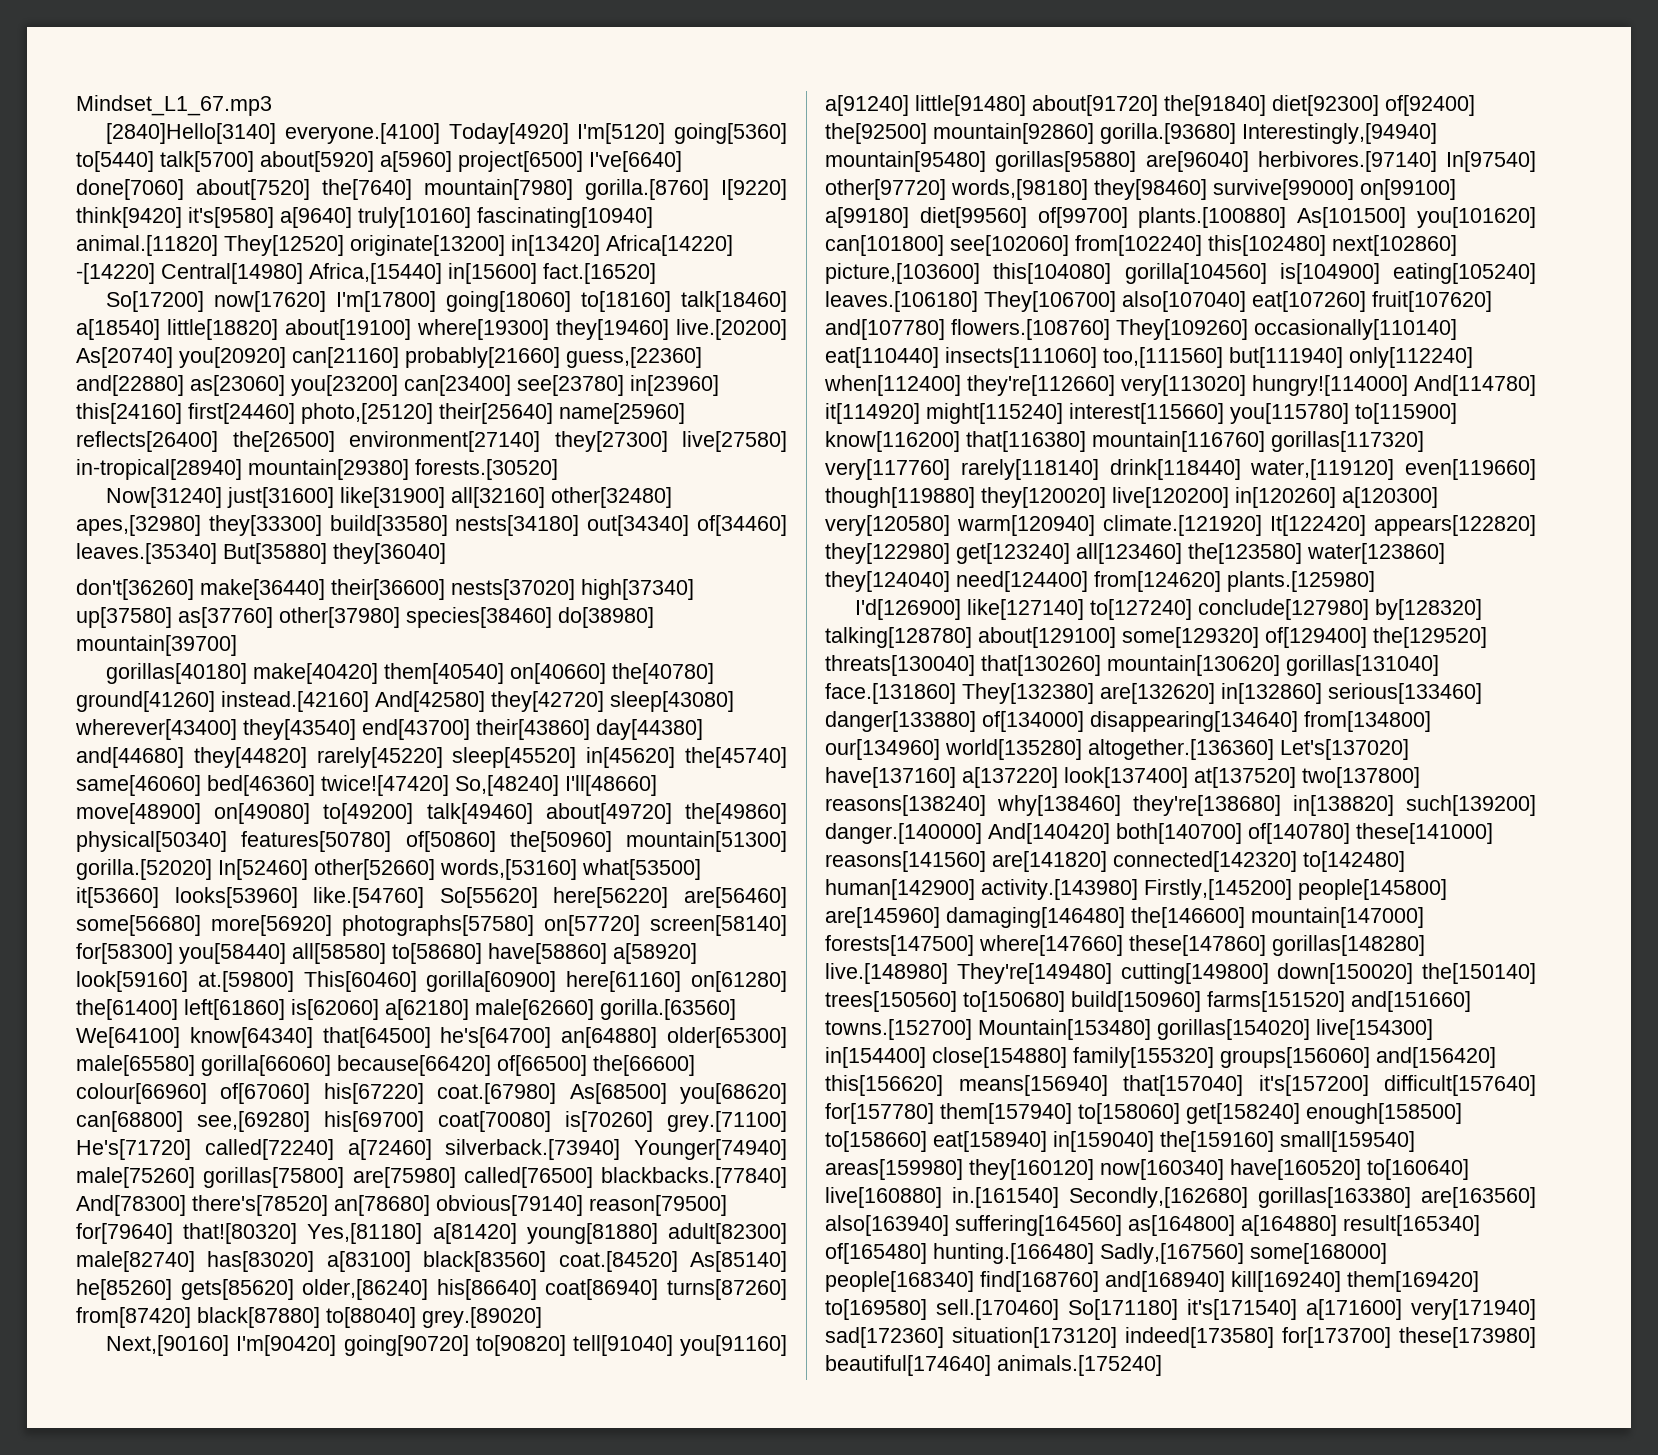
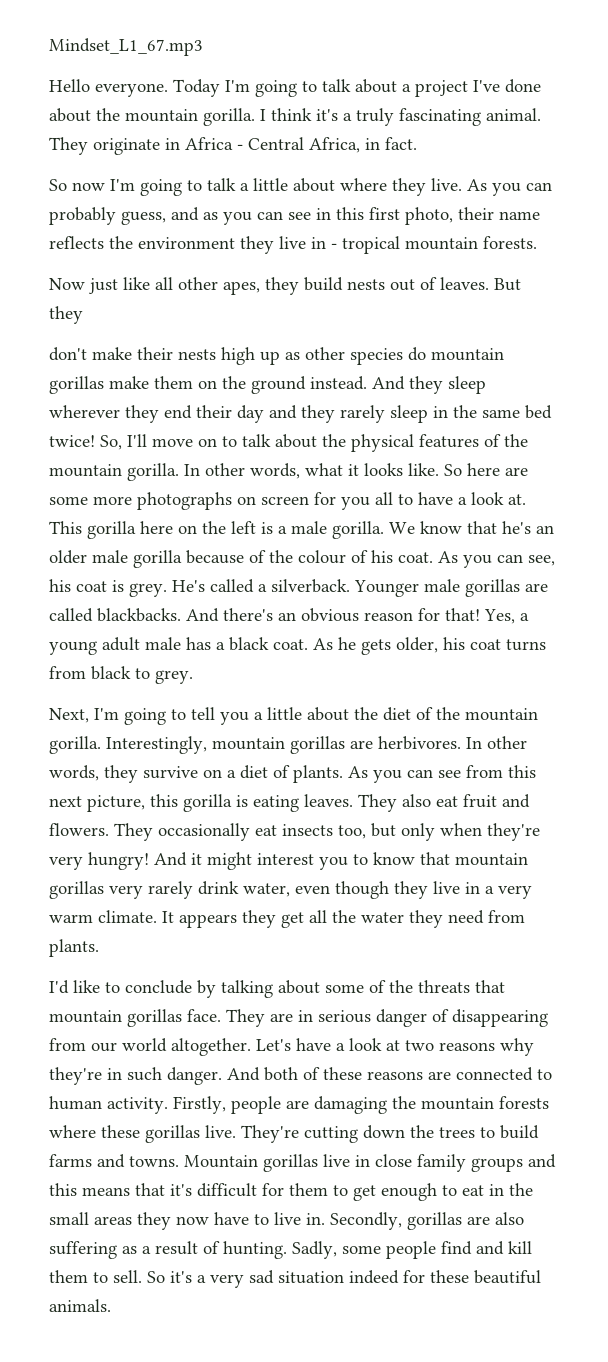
[106,123,787,144] [76,151,682,172] [76,179,787,200] [76,207,653,228] [76,235,733,256] [76,263,656,284] [106,291,787,312] [76,319,787,340] [76,347,702,368] [76,375,719,396] [76,403,685,424] [76,431,787,452] [76,459,558,480] [106,487,673,508] [76,515,787,536] [76,543,446,564] [76,579,694,600] [76,607,654,628] [76,635,237,656] [106,663,715,684] [76,691,734,712] [75,719,703,740] [76,747,787,768] [76,775,657,796] [76,803,787,824] [76,831,787,852] [76,859,701,880] [76,887,788,908] [76,915,787,936] [76,943,697,964] [76,971,787,992] [76,999,736,1020] [76,1027,787,1048] [76,1055,695,1076] [76,1083,787,1104] [76,1111,787,1132] [76,1139,787,1160] [76,1167,787,1188] [76,1195,727,1216] [76,1223,787,1244] [76,1251,787,1272] [76,1279,788,1300] [76,1307,542,1328] [106,1335,788,1356] [825,95,1475,116] [825,123,1437,144] [825,151,1536,172] [825,179,1456,200] [825,207,1536,228] [825,235,1457,256] [825,263,1536,284] [825,291,1492,312] [825,319,1457,340] [825,347,1473,368] [824,375,1536,396] [825,403,1457,424] [825,431,1424,452] [825,459,1536,480] [825,487,1438,508] [825,515,1536,536] [825,543,1445,564] [825,571,1375,592] [855,599,1483,620] [825,627,1487,648] [825,655,1439,676] [825,683,1482,704] [825,711,1431,732] [825,739,1409,760] [825,767,1420,788] [825,795,1536,816] [825,823,1493,844] [825,851,1405,872] [825,879,1447,900] [825,907,1424,928] [825,935,1425,956] [825,963,1536,984] [825,991,1471,1012] [825,1019,1433,1040] [825,1047,1496,1068] [825,1075,1536,1096] [825,1103,1462,1124] [825,1131,1415,1152] [825,1159,1469,1180] [825,1187,1536,1208] [825,1215,1480,1236] [825,1243,1387,1264] [825,1271,1479,1292] [825,1299,1536,1320] [825,1327,1536,1348] [825,1355,1162,1376] [2840]Hello[3140] everyone.[4100] Today[4920] I'm[5120] going[5360] to[5440] talk[5700] about[5920] a[5960] project[6500] I've[6640] done[7060] about[7520] the[7640] mountain[7980] gorilla.[8760] I[9220] think[9420] it's[9580] a[9640] truly[10160] fascinating[10940] animal.[11820] They[12520] originate[13200] in[13420] Africa[14220] -[14220] Central[14980] Africa,[15440] in[15600] fact.[16520] // So[17200] now[17620] I'm[17800] going[18060] to[18160] talk[18460] a[18540] little[18820] about[19100] where[19300] they[19460] live.[20200] As[20740] you[20920] can[21160] probably[21660] guess,[22360] and[22880] as[23060] you[23200] can[23400] see[23780] in[23960] this[24160] first[24460] photo,[25120] their[25640] name[25960] reflects[26400] the[26500] environment[27140] they[27300] live[27580] in-tropical[28940] mountain[29380] forests.[30520] // Now[31240] just[31600] like[31900] all[32160] other[32480] apes,[32980] they[33300] build[33580] nests[34180] out[34340] of[34460] leaves.[35340] But[35880] they[36040] // don't[36260] make[36440] their[36600] nests[37020] high[37340] up[37580] as[37760] other[37980] species[38460] do[38980] mountain[39700] // gorillas[40180] make[40420] them[40540] on[40660] the[40780] ground[41260] instead.[42160] And[42580] they[42720] sleep[43080] wherever[43400] they[43540] end[43700] their[43860] day[44380] and[44680] they[44820] rarely[45220] sleep[45520] in[45620] the[45740] same[46060] bed[46360] twice![47420] So,[48240] I'll[48660] move[48900] on[49080] to[49200] talk[49460] about[49720] the[49860] physical[50340] features[50780] of[50860] the[50960] mountain[51300] gorilla.[52020] In[52460] other[52660] words,[53160] what[53500] it[53660] looks[53960] like.[54760] So[55620] here[56220] are[56460] some[56680] more[56920] photographs[57580] on[57720] screen[58140] for[58300] you[58440] all[58580] to[58680] have[58860] a[58920] look[59160] at.[59800] This[60460] gorilla[60900] here[61160] on[61280] the[61400] left[61860] is[62060] a[62180] male[62660] gorilla.[63560] We[64100] know[64340] that[64500] he's[64700] an[64880] older[65300] male[65580] gorilla[66060] because[66420] of[66500] the[66600] colour[66960] of[67060] his[67220] coat.[67980] As[68500] you[68620] can[68800] see,[69280] his[69700] coat[70080] is[70260] grey.[71100] He's[71720] called[72240] a[72460] silverback.[73940] Younger[74940] male[75260] gorillas[75800] are[75980] called[76500] blackbacks.[77840] And[78300] there's[78520] an[78680] obvious[79140] reason[79500] for[79640] that![80320] Yes,[81180] a[81420] young[81880] adult[82300] male[82740] has[83020] a[83100] black[83560] coat.[84520] As[85140] he[85260] gets[85620] older,[86240] his[86640] coat[86940] turns[87260] from[87420] black[87880] to[88040] grey.[89020] // Next,[90160] I'm[90420] going[90720] to[90820] tell[91040] you[91160] a[91240] little[91480] about[91720] the[91840] diet[92300] of[92400] the[92500] mountain[92860] gorilla.[93680] Interestingly,[94940] mountain[95480] gorillas[95880] are[96040] herbivores.[97140] In[97540] other[97720] words,[98180] they[98460] survive[99000] on[99100] a[99180] diet[99560] of[99700] plants.[100880] As[101500] you[101620] can[101800] see[102060] from[102240] this[102480] next[102860] picture,[103600] this[104080] gorilla[104560] is[104900] eating[105240] leaves.[106180] They[106700] also[107040] eat[107260] fruit[107620] and[107780] flowers.[108760] They[109260] occasionally[110140] eat[110440] insects[111060] too,[111560] but[111940] only[112240] when[112400] they're[112660] very[113020] hungry![114000] And[114780] it[114920] might[115240] interest[115660] you[115780] to[115900] know[116200] that[116380] mountain[116760] gorillas[117320] very[117760] rarely[118140] drink[118440] water,[119120] even[119660] though[119880] they[120020] live[120200] in[120260] a[120300] very[120580] warm[120940] climate.[121920] It[122420] appears[122820] they[122980] get[123240] all[123460] the[123580] water[123860] they[124040] need[124400] from[124620] plants.[125980] // I'd[126900] like[127140] to[127240] conclude[127980] by[128320] talking[128780] about[129100] some[129320] of[129400] the[129520] threats[130040] that[130260] mountain[130620] gorillas[131040] face.[131860] They[132380] are[132620] in[132860] serious[133460] danger[133880] of[134000] disappearing[134640] from[134800] our[134960] world[135280] altogether.[136360] Let's[137020] have[137160] a[137220] look[137400] at[137520] two[137800] reasons[138240] why[138460] they're[138680] in[138820] such[139200] danger.[140000] And[140420] both[140700] of[140780] these[141000] reasons[141560] are[141820] connected[142320] to[142480] human[142900] activity.[143980] Firstly,[145200] people[145800] are[145960] damaging[146480] the[146600] mountain[147000] forests[147500] where[147660] these[147860] gorillas[148280] live.[148980] They're[149480] cutting[149800] down[150020] the[150140] trees[150560] to[150680] build[150960] farms[151520] and[151660] towns.[152700] Mountain[153480] gorillas[154020] live[154300] in[154400] close[154880] family[155320] groups[156060] and[156420] this[156620] means[156940] that[157040] it's[157200] difficult[157640] for[157780] them[157940] to[158060] get[158240] enough[158500] to[158660] eat[158940] in[159040] the[159160] small[159540] areas[159980] they[160120] now[160340] have[160520] to[160640] live[160880] in.[161540] Secondly,[162680] gorillas[163380] are[163560] also[163940] suffering[164560] as[164800] a[164880] result[165340] of[165480] hunting.[166480] Sadly,[167560] some[168000] people[168340] find[168760] and[168940] kill[169240] them[169420] to[169580] sell.[170460] So[171180] it's[171540] a[171600] very[171940] sad[172360] situation[173120] indeed[173580] for[173700] these[173980] beautiful[174640] animals.[175240] -> [49,79,541,97] [49,108,541,126] [49,137,417,155] [49,178,552,196] [49,207,540,225] [49,236,537,254] [49,277,521,295] [49,306,83,324] [49,347,504,365] [49,376,486,394] [49,405,552,423] [49,434,528,452] [49,463,528,481] [49,492,526,510] [49,521,554,539] [49,550,555,568] [49,579,548,597] [49,608,529,624] [49,637,546,655] [49,666,193,684] [49,707,538,725] [49,736,527,754] [49,765,536,783] [49,794,530,812] [49,823,540,841] [49,852,528,870] [49,881,532,899] [49,910,525,928] [49,939,99,957] [49,980,505,998] [49,1009,548,1027] [49,1038,534,1056] [49,1067,552,1085] [49,1096,549,1114] [49,1125,539,1143] [49,1154,556,1172] [49,1183,533,1201] [49,1212,524,1230] [49,1241,532,1259] [49,1270,541,1288] [49,1299,111,1312] Hello everyone. Today I'm going to talk about a project I've done about the mountain gorilla. I think it's a truly fascinating animal. They originate in Africa - Central Africa, in fact. // So now I'm going to talk a little about where they live. As you can probably guess, and as you can see in this first photo, their name reflects the environment they live in - tropical mountain forests. // Now just like all other apes, they build nests out of leaves. But they // don't make their nests high up as other species do mountain gorillas make them on the ground instead. And they sleep wherever they end their day and they rarely sleep in the same bed twice! So, I'll move on to talk about the physical features of the mountain gorilla. In other words, what it looks like. So here are some more photographs on screen for you all to have a look at. This gorilla here on the left is a male gorilla. We know that he's an older male gorilla because of the colour of his coat. As you can see, his coat is grey. He's called a silverback. Younger male gorillas are called blackbacks. And there's an obvious reason for that! Yes, a young adult male has a black coat. As he gets older, his coat turns from black to grey. // Next, I'm going to tell you a little about the diet of the mountain gorilla. Interestingly, mountain gorillas are herbivores. In other words, they survive on a diet of plants. As you can see from this next picture, this gorilla is eating leaves. They also eat fruit and flowers. They occasionally eat insects too, but only when they're very hungry! And it might interest you to know that mountain gorillas very rarely drink water, even though they live in a very warm climate. It appears they get all the water they need from plants. // I'd like to conclude by talking about some of the threats that mountain gorillas face. They are in serious danger of disappearing from our world altogether. Let's have a look at two reasons why they're in such danger. And both of these reasons are connected to human activity. Firstly, people are damaging the mountain forests where these gorillas live. They're cutting down the trees to build farms and towns. Mountain gorillas live in close family groups and this means that it's difficult for them to get enough to eat in the small areas they now have to live in. Secondly, gorillas are also suffering as a result of hunting. Sadly, some people find and kill them to sell. So it's a very sad situation indeed for these beautiful animals.

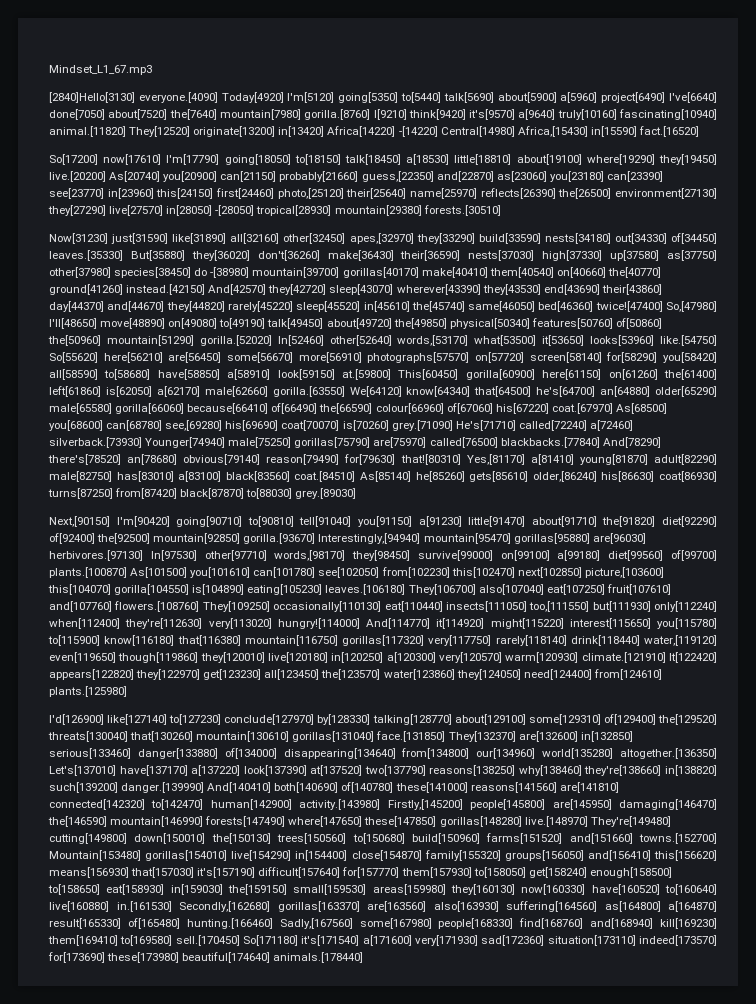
[49,79,541,97] [49,108,541,126] [49,137,417,155] [49,178,552,196] [49,207,540,225] [49,236,537,254] [49,277,521,295] [49,306,83,324] [49,347,504,365] [49,376,486,394] [49,405,552,423] [49,434,528,452] [49,463,528,481] [49,492,526,510] [49,521,554,539] [49,550,555,568] [49,579,548,597] [49,608,529,624] [49,637,546,655] [49,666,193,684] [49,707,538,725] [49,736,527,754] [49,765,536,783] [49,794,530,812] [49,823,540,841] [49,852,528,870] [49,881,532,899] [49,910,525,928] [49,939,99,957] [49,980,505,998] [49,1009,548,1027] [49,1038,534,1056] [49,1067,552,1085] [49,1096,549,1114] [49,1125,539,1143] [49,1154,556,1172] [49,1183,533,1201] [49,1212,524,1230] [49,1241,532,1259] [49,1270,541,1288] [49,1299,111,1312] Hello everyone. Today I'm going to talk about a project I've done about the mountain gorilla. I think it's a truly fascinating animal. They originate in Africa - Central Africa, in fact. // So now I'm going to talk a little about where they live. As you can probably guess, and as you can see in this first photo, their name reflects the environment they live in - tropical mountain forests. // Now just like all other apes, they build nests out of leaves. But they // don't make their nests high up as other species do mountain gorillas make them on the ground instead. And they sleep wherever they end their day and they rarely sleep in the same bed twice! So, I'll move on to talk about the physical features of the mountain gorilla. In other words, what it looks like. So here are some more photographs on screen for you all to have a look at. This gorilla here on the left is a male gorilla. We know that he's an older male gorilla because of the colour of his coat. As you can see, his coat is grey. He's called a silverback. Younger male gorillas are called blackbacks. And there's an obvious reason for that! Yes, a young adult male has a black coat. As he gets older, his coat turns from black to grey. // Next, I'm going to tell you a little about the diet of the mountain gorilla. Interestingly, mountain gorillas are herbivores. In other words, they survive on a diet of plants. As you can see from this next picture, this gorilla is eating leaves. They also eat fruit and flowers. They occasionally eat insects too, but only when they're very hungry! And it might interest you to know that mountain gorillas very rarely drink water, even though they live in a very warm climate. It appears they get all the water they need from plants. // I'd like to conclude by talking about some of the threats that mountain gorillas face. They are in serious danger of disappearing from our world altogether. Let's have a look at two reasons why they're in such danger. And both of these reasons are connected to human activity. Firstly, people are damaging the mountain forests where these gorillas live. They're cutting down the trees to build farms and towns. Mountain gorillas live in close family groups and this means that it's difficult for them to get enough to eat in the small areas they now have to live in. Secondly, gorillas are also suffering as a result of hunting. Sadly, some people find and kill them to sell. So it's a very sad situation indeed for these beautiful animals. -> [49,92,717,103] [49,109,717,120] [49,126,699,137] [49,154,717,165] [49,171,663,182] [49,188,717,199] [48,205,501,216] [49,233,717,244] [49,250,717,261] [49,267,661,278] [49,284,662,295] [49,301,717,312] [49,318,662,329] [48,335,717,346] [49,352,717,363] [49,369,717,380] [49,386,717,397] [49,403,667,414] [49,420,633,431] [49,437,661,448] [48,454,717,465] [49,471,717,482] [48,488,357,499] [49,516,717,527] [49,533,646,544] [49,550,717,561] [49,567,664,578] [48,584,671,595] [49,601,717,612] [49,618,717,629] [48,635,717,646] [49,652,717,663] [49,669,662,680] [49,686,127,697] [49,714,717,725] [48,731,633,742] [49,748,717,759] [49,765,717,776] [49,782,619,793] [49,799,718,810] [48,816,671,827] [49,833,717,844] [49,850,717,861] [49,867,672,878] [48,884,717,895] [49,901,717,912] [49,918,717,929] [48,935,717,946] [48,952,364,963] [2840]Hello[3130] everyone.[4090] Today[4920] I'm[5120] going[5350] to[5440] talk[5690] about[5900] a[5960] project[6490] I've[6640] done[7050] about[7520] the[7640] mountain[7980] gorilla.[8760] I[9210] think[9420] it's[9570] a[9640] truly[10160] fascinating[10940] animal.[11820] They[12520] originate[13200] in[13420] Africa[14220] -[14220] Central[14980] Africa,[15430] in[15590] fact.[16520] // So[17200] now[17610] I'm[17790] going[18050] to[18150] talk[18450] a[18530] little[18810] about[19100] where[19290] they[19450] live.[20200] As[20740] you[20900] can[21150] probably[21660] guess,[22350] and[22870] as[23060] you[23180] can[23390] see[23770] in[23960] this[24150] first[24460] photo,[25120] their[25640] name[25970] reflects[26390] the[26500] environment[27130] they[27290] live[27570] in[28050] -[28050] tropical[28930] mountain[29380] forests.[30510] // Now[31230] just[31590] like[31890] all[32160] other[32450] apes,[32970] they[33290] build[33590] nests[34180] out[34330] of[34450] leaves.[35330] But[35880] they[36020] don't[36260] make[36430] their[36590] nests[37030] high[37330] up[37580] as[37750] other[37980] species[38450] do -[38980] mountain[39700] gorillas[40170] make[40410] them[40540] on[40660] the[40770] ground[41260] instead.[42150] And[42570] they[42720] sleep[43070] wherever[43390] they[43530] end[43690] their[43860] day[44370] and[44670] they[44820] rarely[45220] sleep[45520] in[45610] the[45740] same[46050] bed[46360] twice![47400] So,[47980] I'll[48650] move[48890] on[49080] to[49190] talk[49450] about[49720] the[49850] physical[50340] features[50760] of[50860] the[50960] mountain[51290] gorilla.[52020] In[52460] other[52640] words,[53170] what[53500] it[53650] looks[53960] like.[54750] So[55620] here[56210] are[56450] some[56670] more[56910] photographs[57570] on[57720] screen[58140] for[58290] you[58420] all[58590] to[58680] have[58850] a[58910] look[59150] at.[59800] This[60450] gorilla[60900] here[61150] on[61260] the[61400] left[61860] is[62050] a[62170] male[62660] gorilla.[63550] We[64120] know[64340] that[64500] he's[64700] an[64880] older[65290] male[65580] gorilla[66060] because[66410] of[66490] the[66590] colour[66960] of[67060] his[67220] coat.[67970] As[68500] you[68600] can[68780] see,[69280] his[69690] coat[70070] is[70260] grey.[71090] He's[71710] called[72240] a[72460] silverback.[73930] Younger[74940] male[75250] gorillas[75790] are[75970] called[76500] blackbacks.[77840] And[78290] there's[78520] an[78680] obvious[79140] reason[79490] for[79630] that![80310] Yes,[81170] a[81410] young[81870] adult[82290] male[82750] has[83010] a[83100] black[83560] coat.[84510] As[85140] he[85260] gets[85610] older,[86240] his[86630] coat[86930] turns[87250] from[87420] black[87870] to[88030] grey.[89030] // Next,[90150] I'm[90420] going[90710] to[90810] tell[91040] you[91150] a[91230] little[91470] about[91710] the[91820] diet[92290] of[92400] the[92500] mountain[92850] gorilla.[93670] Interestingly,[94940] mountain[95470] gorillas[95880] are[96030] herbivores.[97130] In[97530] other[97710] words,[98170] they[98450] survive[99000] on[99100] a[99180] diet[99560] of[99700] plants.[100870] As[101500] you[101610] can[101780] see[102050] from[102230] this[102470] next[102850] picture,[103600] this[104070] gorilla[104550] is[104890] eating[105230] leaves.[106180] They[106700] also[107040] eat[107250] fruit[107610] and[107760] flowers.[108760] They[109250] occasionally[110130] eat[110440] insects[111050] too,[111550] but[111930] only[112240] when[112400] they're[112630] very[113020] hungry![114000] And[114770] it[114920] might[115220] interest[115650] you[115780] to[115900] know[116180] that[116380] mountain[116750] gorillas[117320] very[117750] rarely[118140] drink[118440] water,[119120] even[119650] though[119860] they[120010] live[120180] in[120250] a[120300] very[120570] warm[120930] climate.[121910] It[122420] appears[122820] they[122970] get[123230] all[123450] the[123570] water[123860] they[124050] need[124400] from[124610] plants.[125980] // I'd[126900] like[127140] to[127230] conclude[127970] by[128330] talking[128770] about[129100] some[129310] of[129400] the[129520] threats[130040] that[130260] mountain[130610] gorillas[131040] face.[131850] They[132370] are[132600] in[132850] serious[133460] danger[133880] of[134000] disappearing[134640] from[134800] our[134960] world[135280] altogether.[136350] Let's[137010] have[137170] a[137220] look[137390] at[137520] two[137790] reasons[138250] why[138460] they're[138660] in[138820] such[139200] danger.[139990] And[140410] both[140690] of[140780] these[141000] reasons[141560] are[141810] connected[142320] to[142470] human[142900] activity.[143980] Firstly,[145200] people[145800] are[145950] damaging[146470] the[146590] mountain[146990] forests[147490] where[147650] these[147850] gorillas[148280] live.[148970] They're[149480] cutting[149800] down[150010] the[150130] trees[150560] to[150680] build[150960] farms[151520] and[151660] towns.[152700] Mountain[153480] gorillas[154010] live[154290] in[154400] close[154870] family[155320] groups[156050] and[156410] this[156620] means[156930] that[157030] it's[157190] difficult[157640] for[157770] them[157930] to[158050] get[158240] enough[158500] to[158650] eat[158930] in[159030] the[159150] small[159530] areas[159980] they[160130] now[160330] have[160520] to[160640] live[160880] in.[161530] Secondly,[162680] gorillas[163370] are[163560] also[163930] suffering[164560] as[164800] a[164870] result[165330] of[165480] hunting.[166460] Sadly,[167560] some[167980] people[168330] find[168760] and[168940] kill[169230] them[169410] to[169580] sell.[170450] So[171180] it's[171540] a[171600] very[171930] sad[172360] situation[173110] indeed[173570] for[173690] these[173980] beautiful[174640] animals.[178440]

